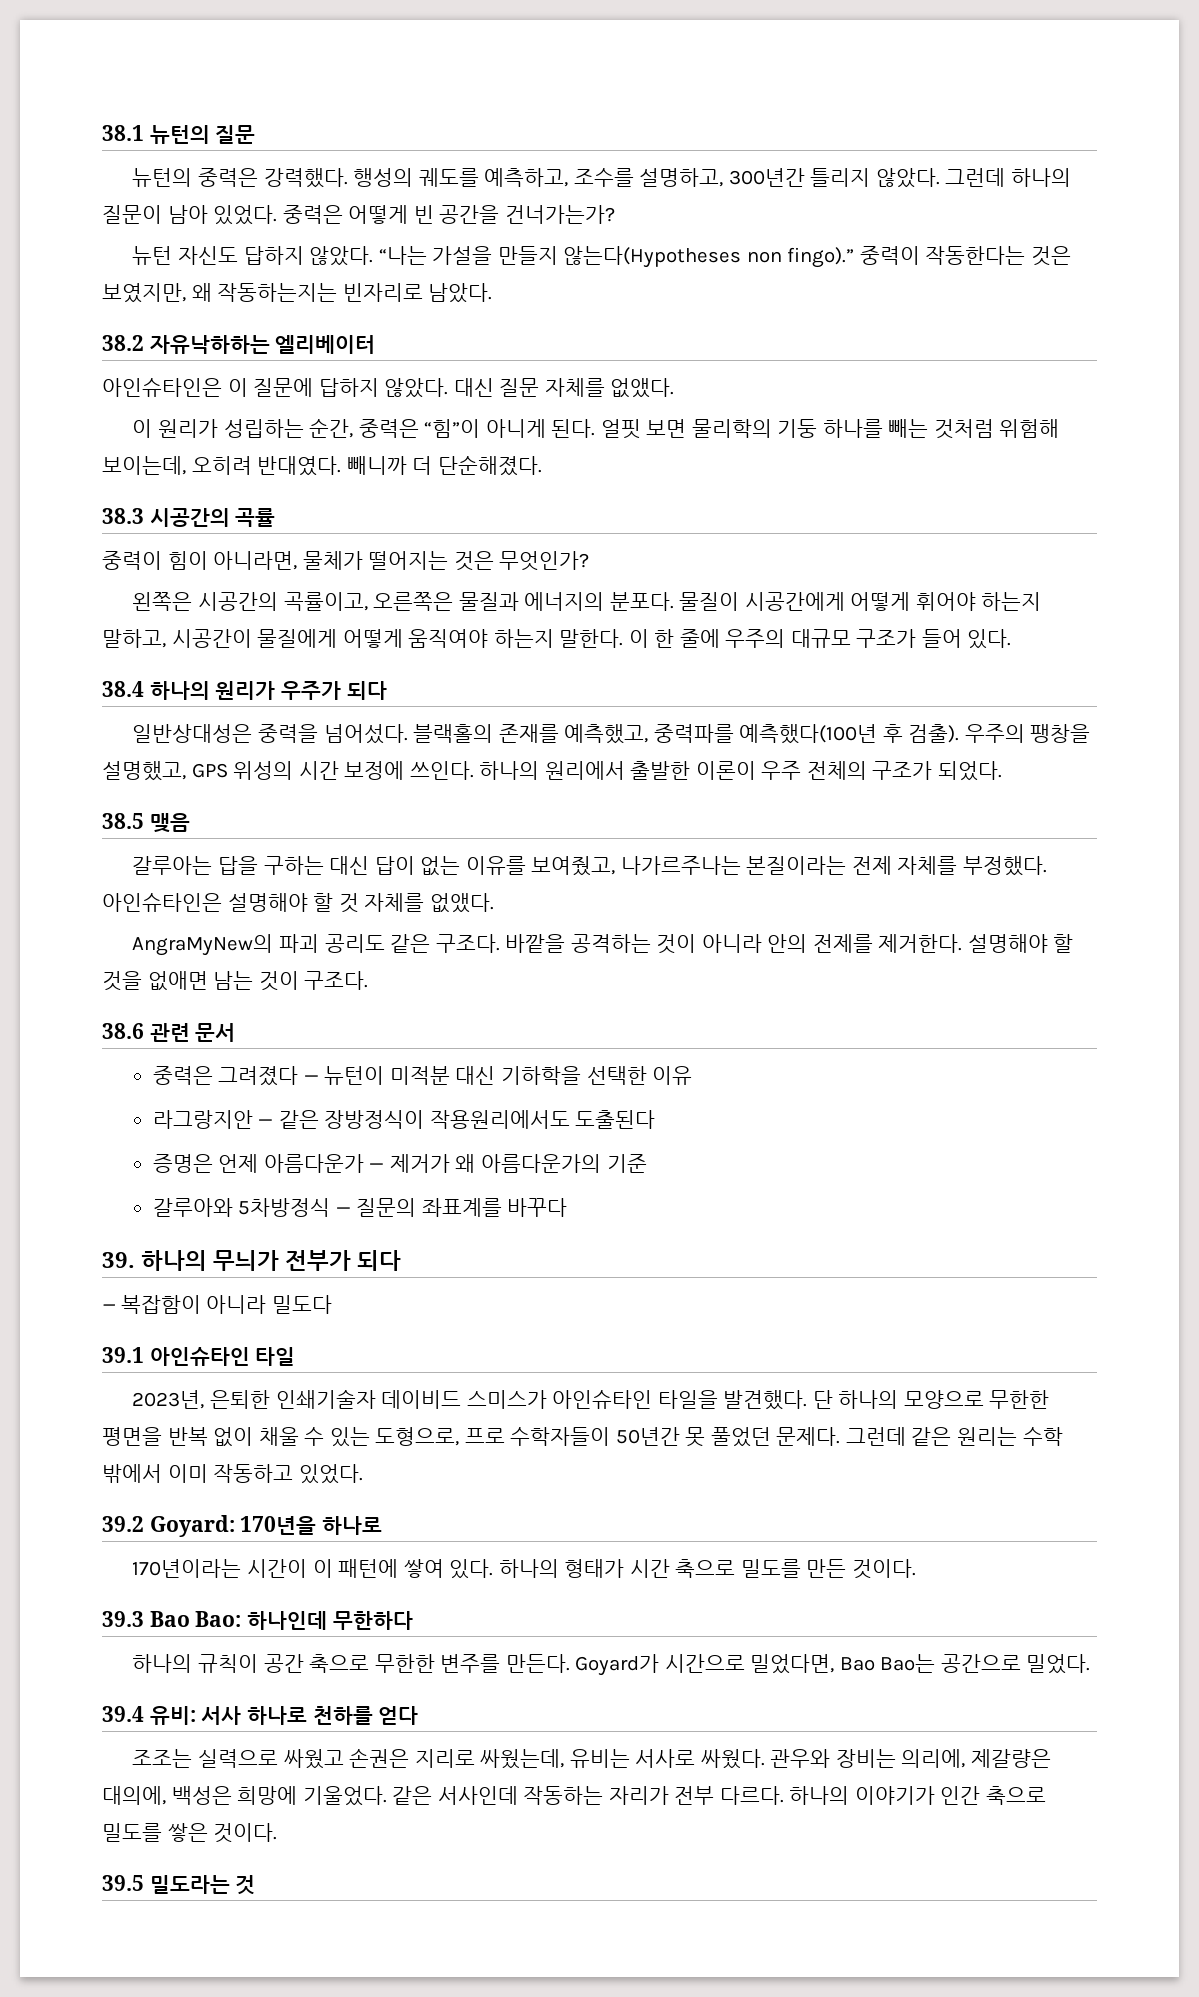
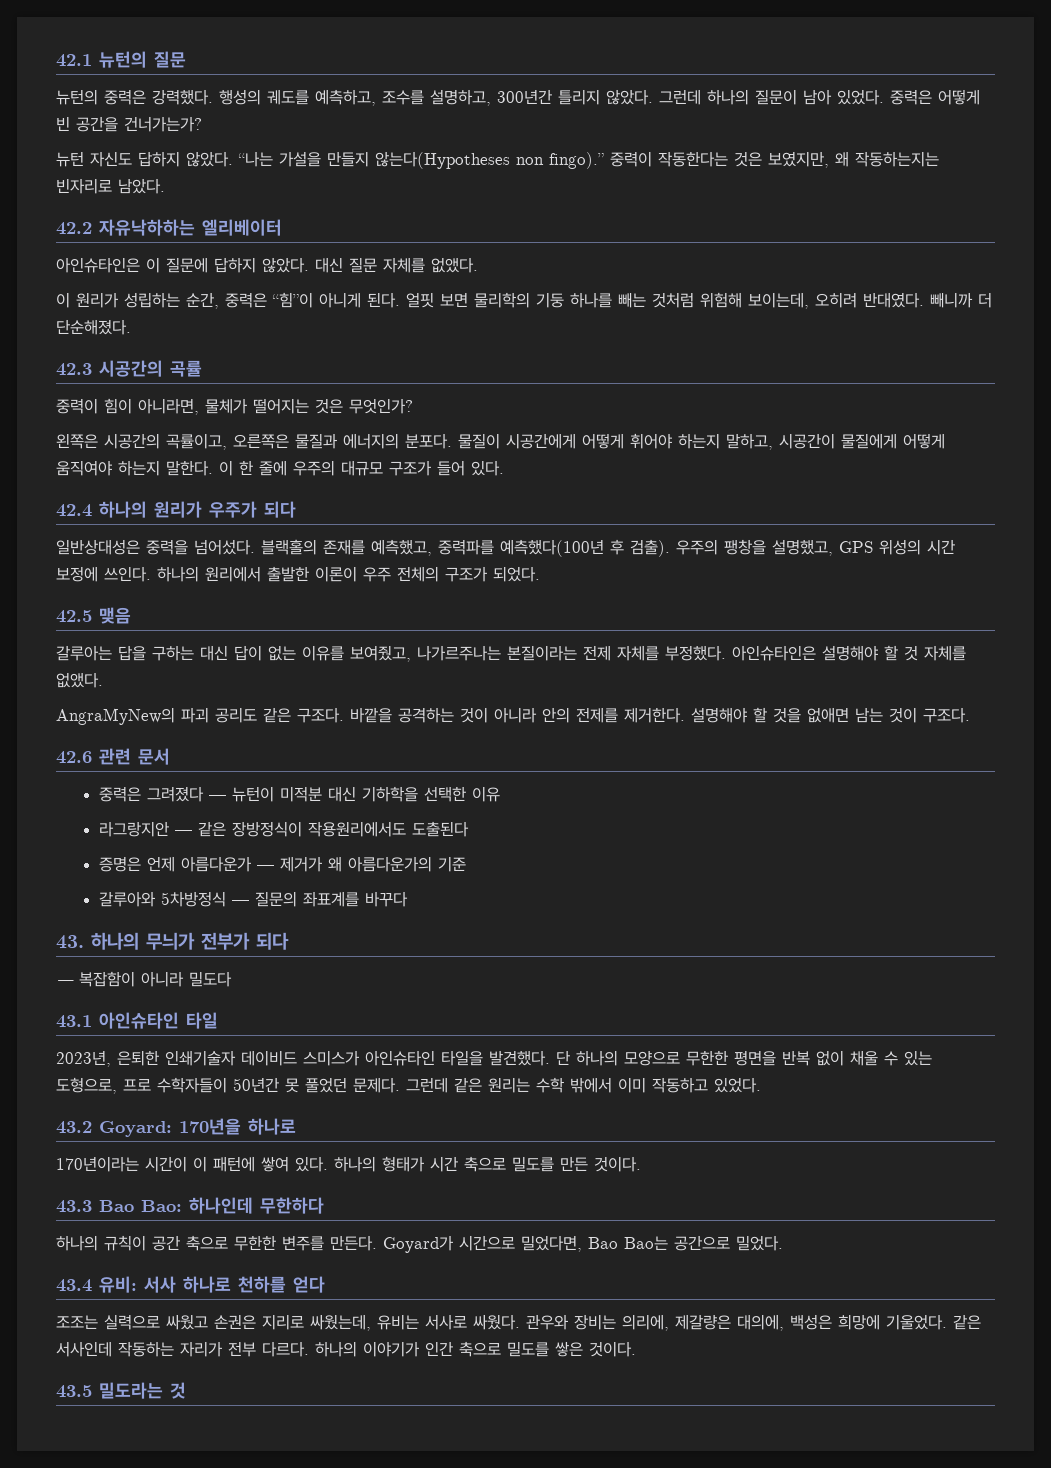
[102,125,144,141] 38.1 -> [56,54,92,67] 42.1
[102,335,144,351] 38.2 -> [56,222,92,235] 42.2
[102,508,144,524] 38.3 -> [56,363,92,376] 42.3
[102,681,144,697] 38.4 -> [56,504,92,517] 42.4
[102,813,144,829] 38.5 -> [56,610,92,623] 42.5
[102,1023,144,1039] 38.6 -> [56,751,92,764] 42.6
[102,1252,135,1268] 39. -> [56,935,84,949] 43.
[102,1347,144,1363] 39.1 -> [56,1015,92,1028] 43.1
[102,1516,144,1532] 39.2 -> [56,1121,92,1134] 43.2
[102,1611,144,1627] 39.3 -> [56,1200,92,1213] 43.3
[102,1706,144,1722] 39.4 -> [56,1279,92,1292] 43.4
[102,1875,144,1891] 39.5 -> [56,1385,92,1398] 43.5

